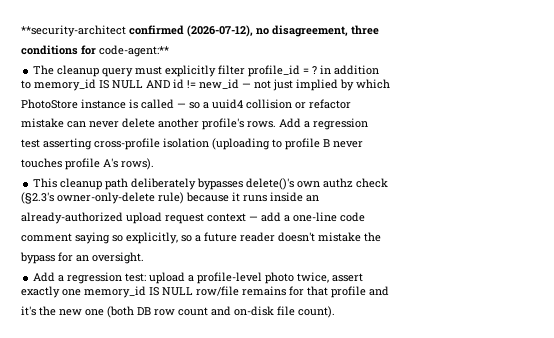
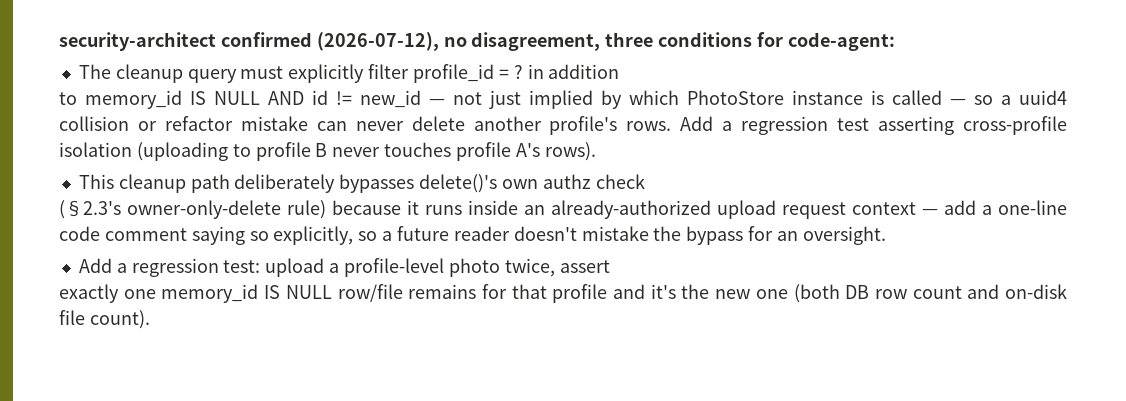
[21,25,126,37] **security-architect -> [59,32,216,51] security-architect
(379, 30) // -> (654, 39) none
[99,45,169,57] code-agent:** -> [787,32,895,51] code-agent:
(390, 84) // -> (679, 97) none
(351, 104) // -> (233, 123) none
(368, 124) // -> (829, 125) none
(363, 144) // -> (381, 152) none
(319, 198) // -> (545, 210) none
(365, 217) // -> (100, 233) none
(381, 237) // -> (682, 233) none
(389, 291) // -> (645, 291) none

